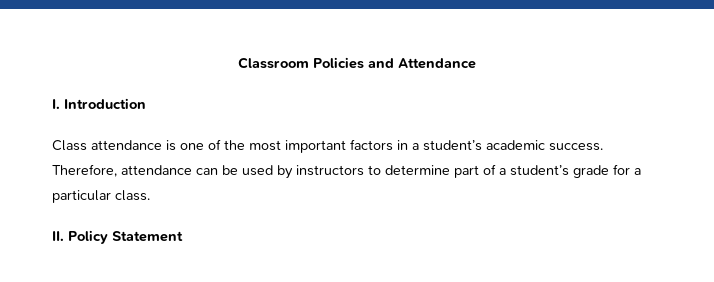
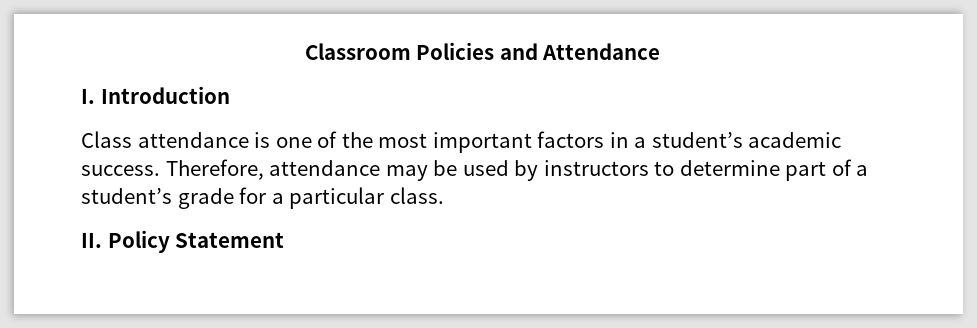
[196,168,218,175] can -> [385,165,428,181] may

